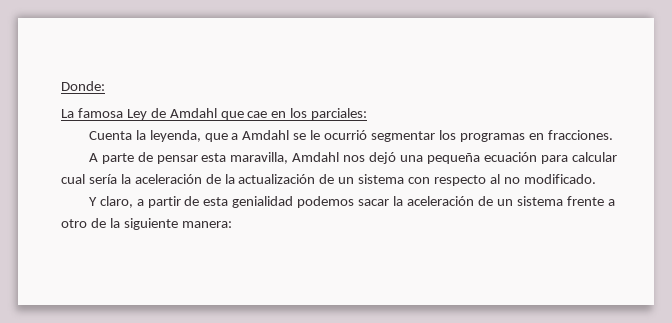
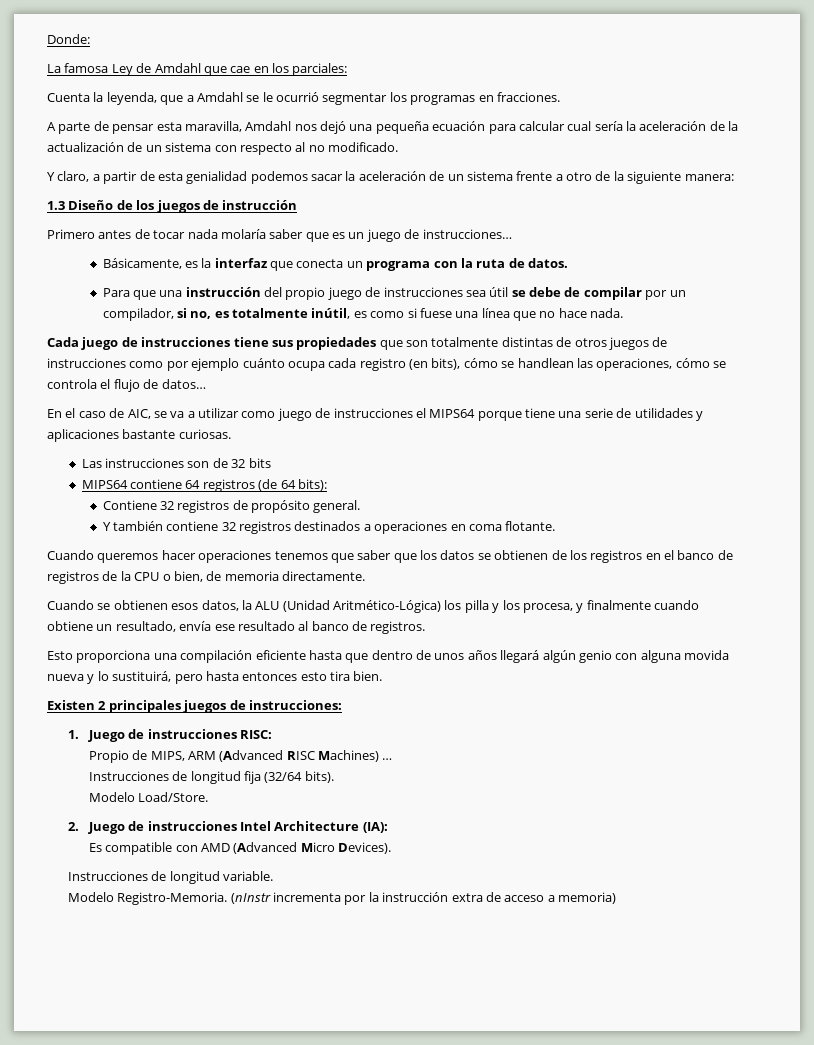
(232, 224) none -> [47,200,298,213] [47,229,512,242] [102,258,569,271] [102,287,686,300] [102,308,624,321] [47,337,668,350] [47,358,726,371] [47,379,206,392] [47,408,703,421] [47,429,231,442] [81,458,271,468] [81,479,327,492] [102,500,361,513] [102,521,556,534] [47,550,733,563] [47,571,365,584] [47,600,699,613] [47,621,426,634] [47,650,729,663] [47,671,383,684] [47,700,342,713] [67,729,272,742] [88,750,393,763] [88,771,334,784] [88,792,209,802] [67,821,388,834] [88,842,392,855] [67,871,274,884] [67,892,617,905] // 1.3 Diseño de los juegos de instrucción // Primero antes de tocar nada molaría saber que es un juego de instrucciones… // Básicamente, es la interfaz que conecta un programa con la ruta de datos. // Para que una instrucción del propio juego de instrucciones sea útil se debe de compilar por un compilador, si no, es totalmente inútil, es como si fuese una línea que no hace nada. // Cada juego de instrucciones tiene sus propiedades que son totalmente distintas de otros juegos de instrucciones como por ejemplo cuánto ocupa cada registro (en bits), cómo se handlean las operaciones, cómo se controla el flujo de datos… // En el caso de AIC, se va a utilizar como juego de instrucciones el MIPS64 porque tiene una serie de utilidades y aplicaciones bastante curiosas. // Las instrucciones son de 32 bits // MIPS64 contiene 64 registros (de 64 bits): // Contiene 32 registros de propósito general. // Y también contiene 32 registros destinados a operaciones en coma flotante. // Cuando queremos hacer operaciones tenemos que saber que los datos se obtienen de los registros en el banco de registros de la CPU o bien, de memoria directamente. // Cuando se obtienen esos datos, la ALU (Unidad Aritmético-Lógica) los pilla y los procesa, y finalmente cuando obtiene un resultado, envía ese resultado al banco de registros. // Esto proporciona una compilación eficiente hasta que dentro de unos años llegará algún genio con alguna movida nueva y lo sustituirá, pero hasta entonces esto tira bien. // Existen 2 principales juegos de instrucciones: // 1. Juego de instrucciones RISC: // Propio de MIPS, ARM (Advanced RISC Machines) … // Instrucciones de longitud fija (32/64 bits). // Modelo Load/Store. // 2. Juego de instrucciones Intel Architecture (IA): // Es compatible con AMD (Advanced Micro Devices). // Instrucciones de longitud variable. // Modelo Registro-Memoria. (nInstr incrementa por la instrucción extra de acceso a memoria)

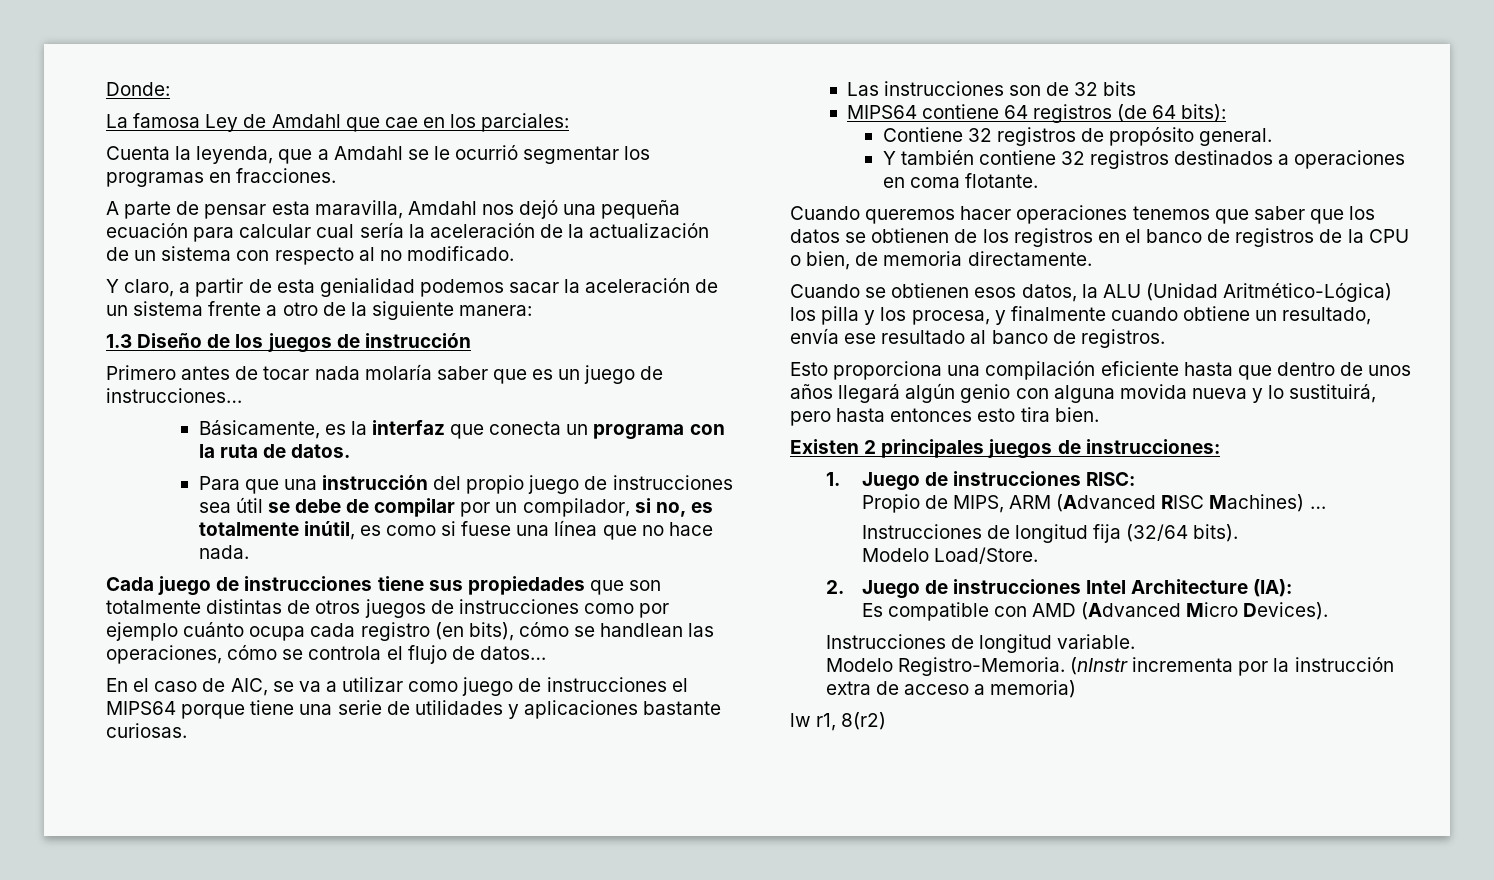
(617, 898) none -> [790,712,887,731] // lw r1, 8(r2)

